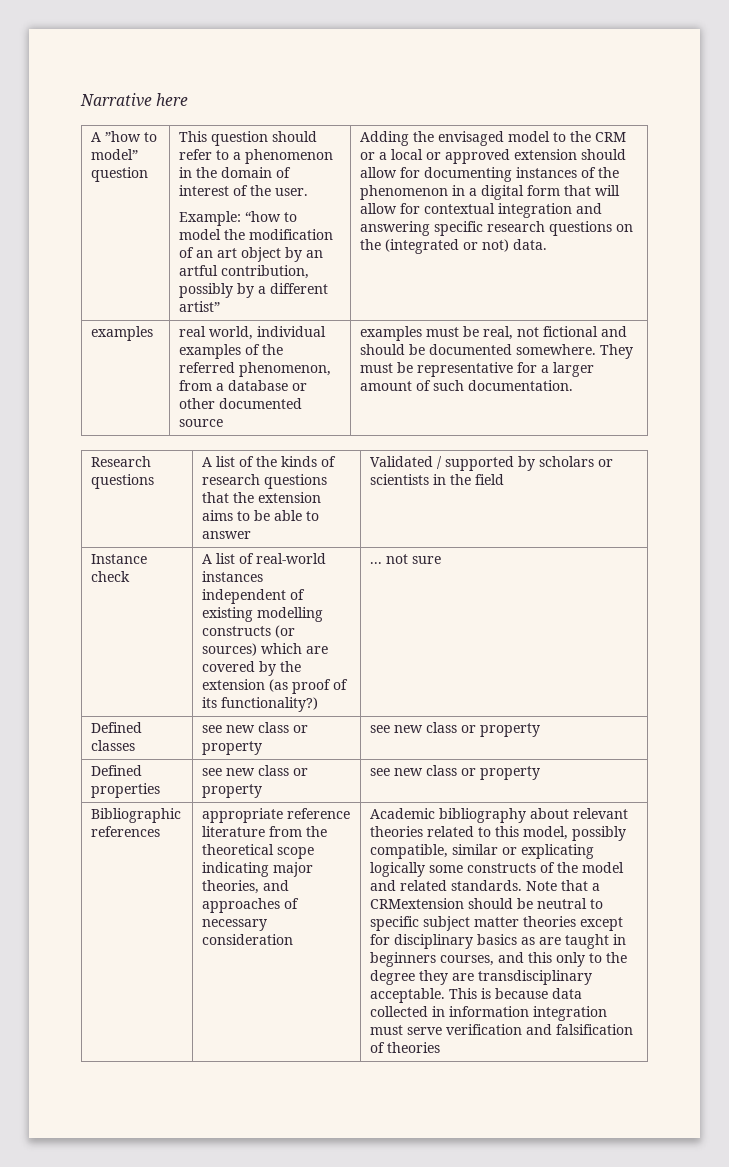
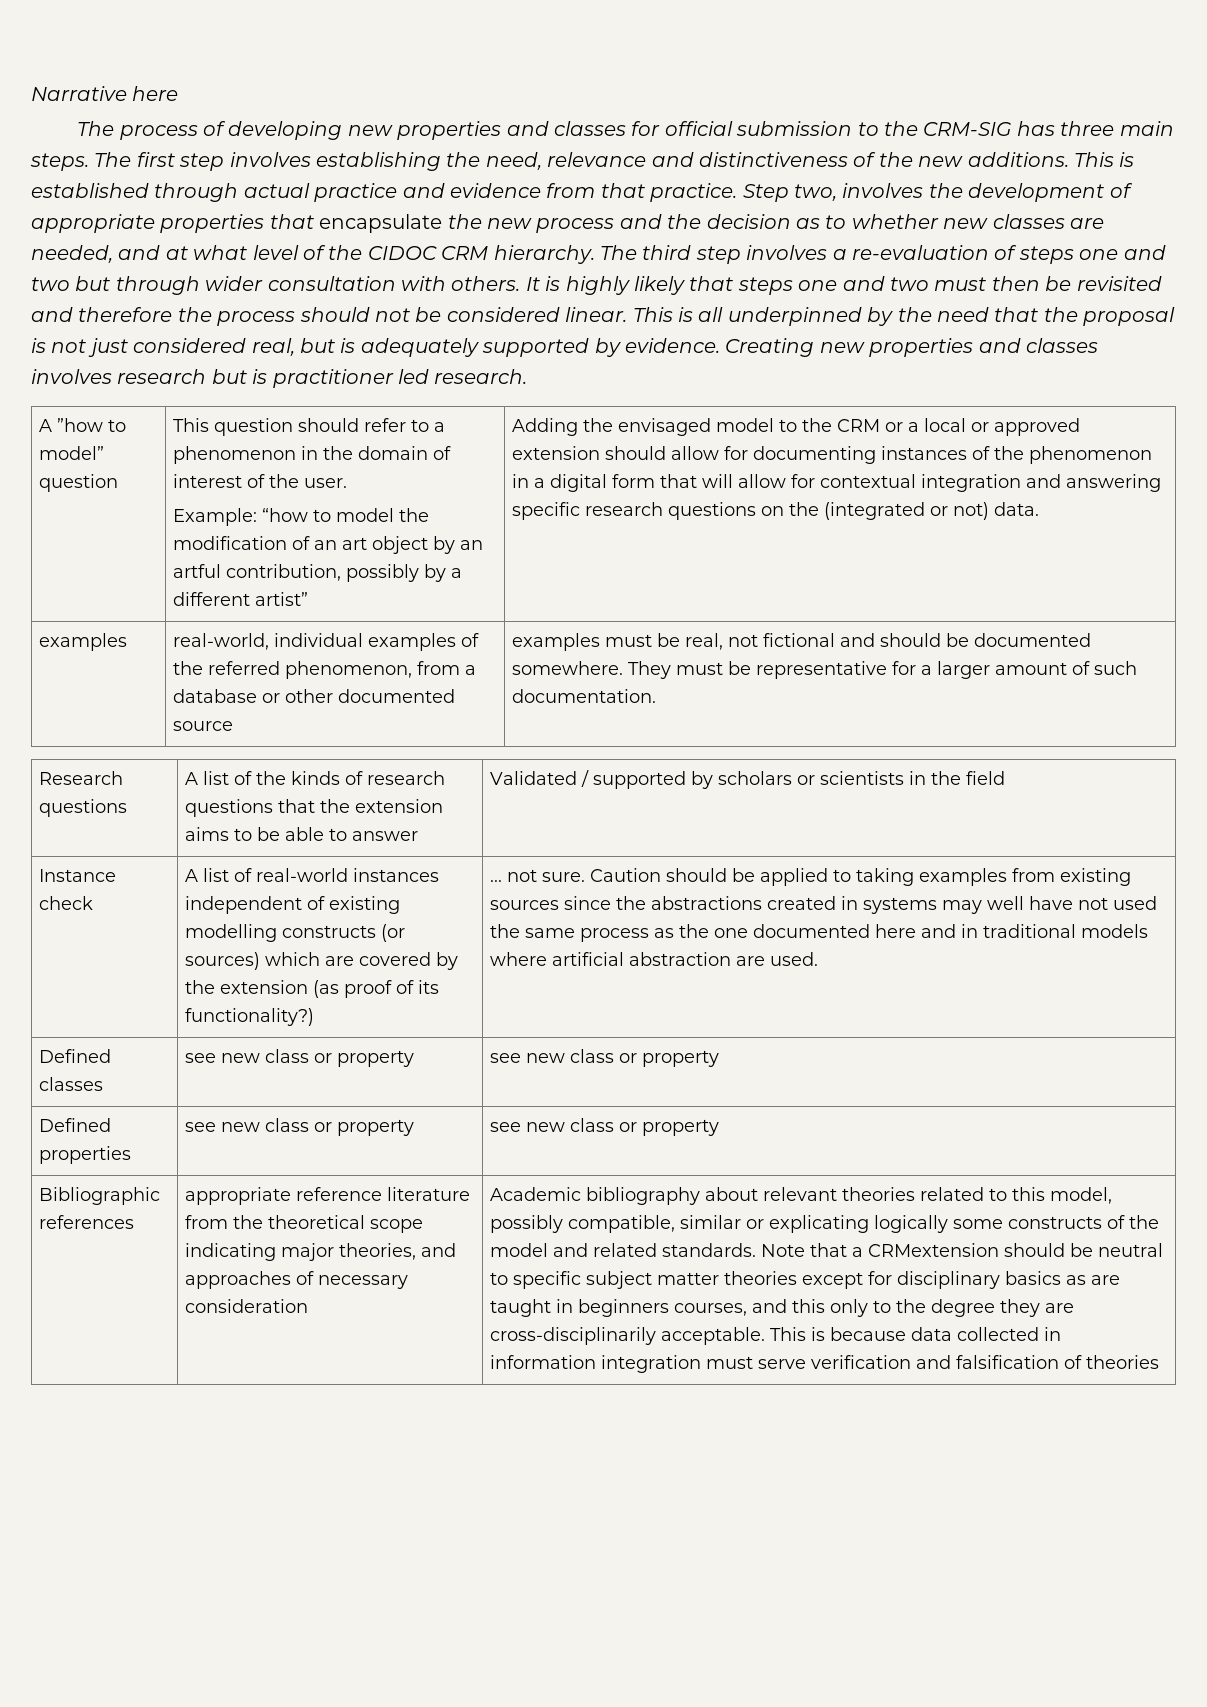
(189, 99) none -> [77,121,1174,140] [30,152,1135,171] [31,183,1133,202] [31,214,1104,233] [31,245,1166,264] [31,276,1162,295] [31,307,1176,326] [31,338,1098,357] [31,369,528,388] // The process of developing new properties and classes for official submission to the CRM-SIG has three main steps. The first step involves establishing the need, relevance and distinctiveness of the new additions. This is established through actual practice and evidence from that practice. Step two, involves the development of appropriate properties that encapsulate the new process and the decision as to whether new classes are needed, and at what level of the CIDOC CRM hierarchy. The third step involves a re-evaluation of steps one and two but through wider consultation with others. It is highly likely that steps one and two must then be revisited and therefore the process should not be considered linear. This is all underpinned by the need that the proposal is not just considered real, but is adequately supported by evidence. Creating new properties and classes involves research but is practitioner led research.
[179,326,254,340] real world, -> [173,633,270,650] real-world,
[412,556,442,564] sure -> [542,868,1132,886] [490,896,1158,914] [490,924,1149,942] [490,952,819,966] sure. Caution should be applied to taking examples from existing sources since the abstractions created in systems may well have not used the same process as the one documented here and in traditional models where artificial abstraction are used.
[478,970,593,985] transdisciplinary -> [490,1327,657,1345] cross-disciplinarily

